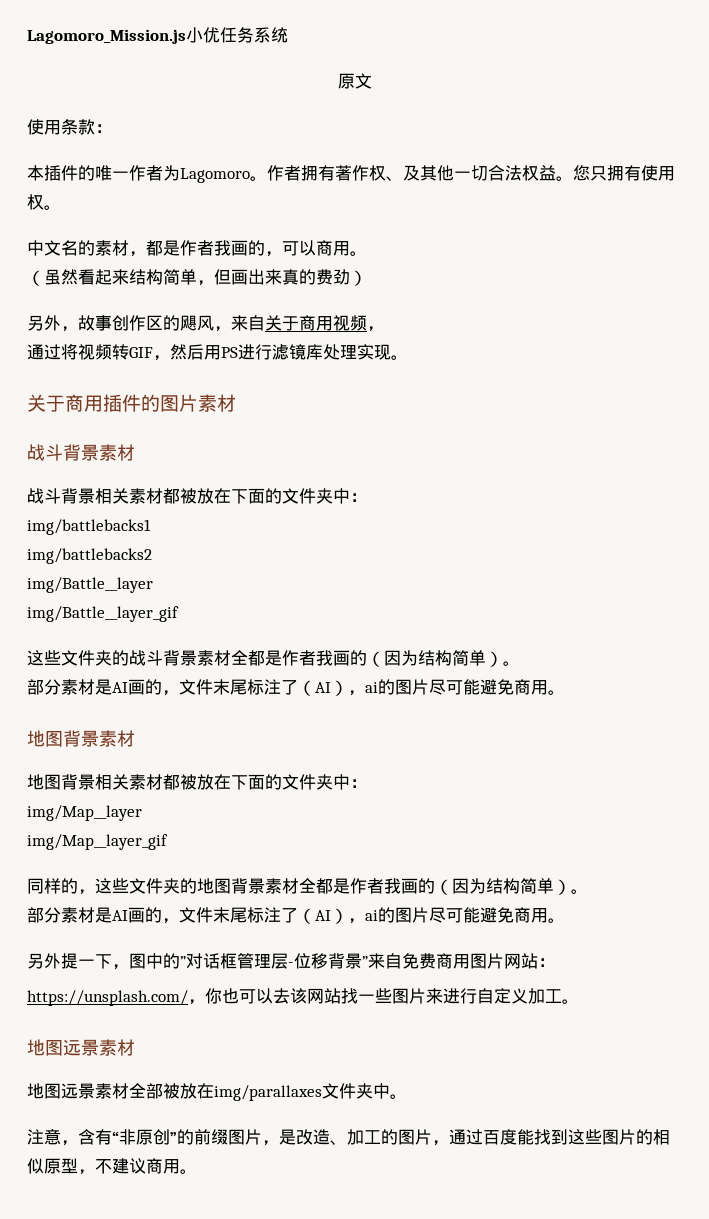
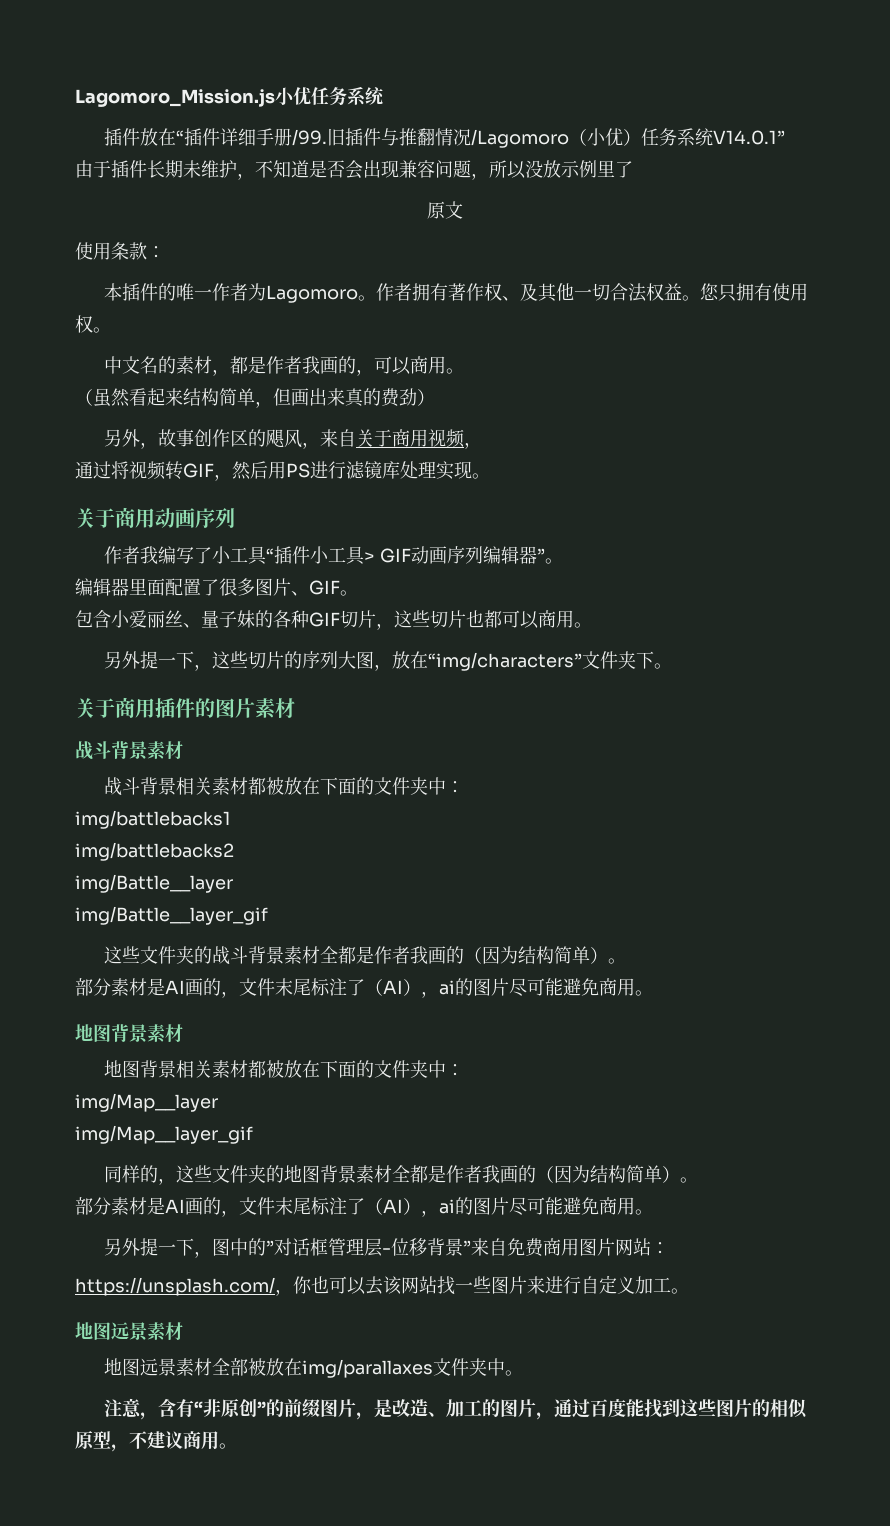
(288, 35) none -> [104,128,786,148] [75,160,633,180] // 插件放在“插件详细手册/99.旧插件与推翻情况/Lagomoro（小优）任务系统V14.0.1” // 由于插件长期未维护，不知道是否会出现兼容问题，所以没放示例里了
(408, 357) none -> [75,507,235,529] [104,546,564,565] [75,578,358,596] [75,610,592,630] [104,651,673,671] // 关于商用动画序列 // 作者我编写了小工具“插件小工具> GIF动画序列编辑器”。 // 编辑器里面配置了很多图片、GIF。 // 包含小爱丽丝、量子妹的各种GIF切片，这些切片也都可以商用。 // 另外提一下，这些切片的序列大图，放在“img/characters”文件夹下。

